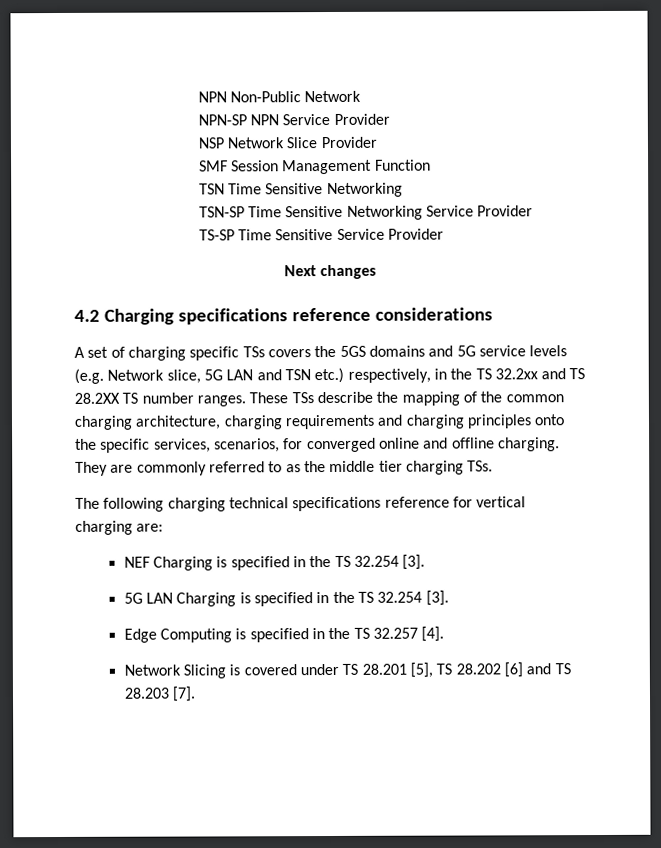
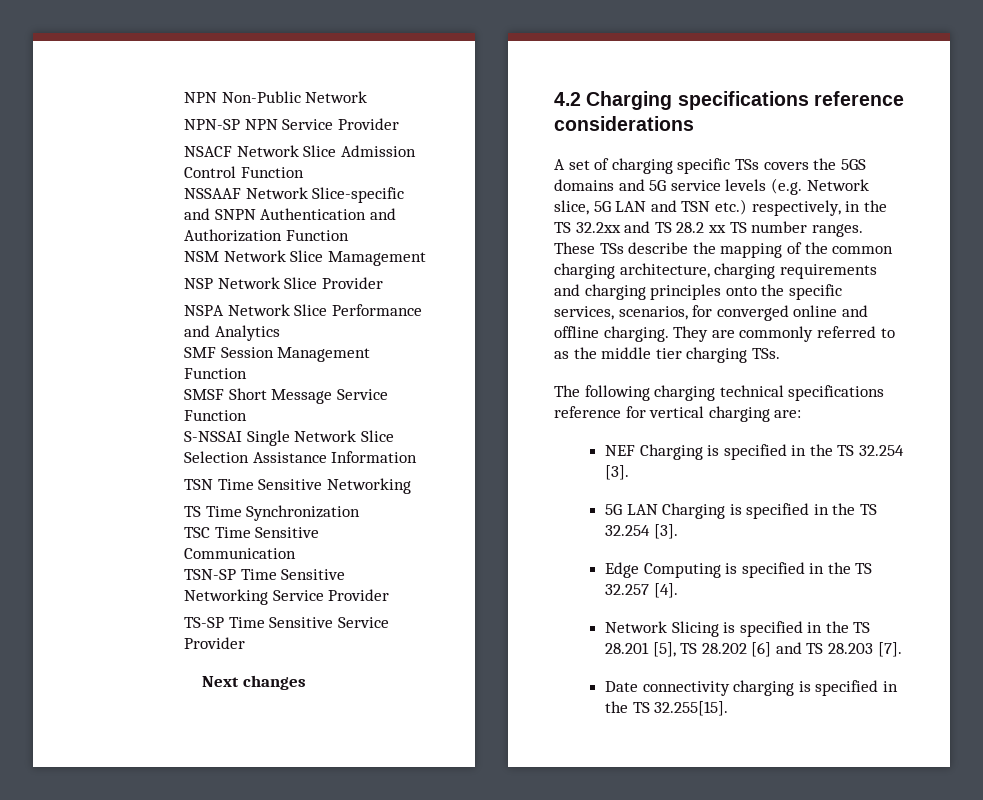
[197,136,377,149] [198,159,431,175] [198,182,403,198] NSP Network Slice Provider // SMF Session Management Function // TSN Time Sensitive Networking -> [184,145,416,157] [184,166,304,178] [184,187,405,203] [184,208,396,220] [184,229,349,242] [184,250,426,266] [184,277,383,289] [184,304,422,316] [184,325,280,341] [184,347,371,362] [184,368,247,379] [184,388,388,404] [184,410,247,421] [184,430,394,446] [184,451,418,463] [184,478,411,494] [184,505,361,521] [184,527,320,538] [184,548,296,559] NSACF Network Slice Admission Control Function // NSSAAF Network Slice-specific and SNPN Authentication and Authorization Function // NSM Network Slice Mamagement // NSP Network Slice Provider // NSPA Network Slice Performance and Analytics // SMF Session Management Function // SMSF Short Message Service Function // S-NSSAI Single Network Slice Selection Assistance Information // TSN Time Sensitive Networking // TS Time Synchronization // TSC Time Sensitive Communication
[74,392,120,404] 28.2XX -> [676,222,726,233] 28.2 xx
[243,663,340,676] covered under -> [739,621,849,637] specified in the
(197, 694) none -> [604,680,898,696] [604,701,729,716] // Date connectivity charging is specified in the TS 32.255[15].

